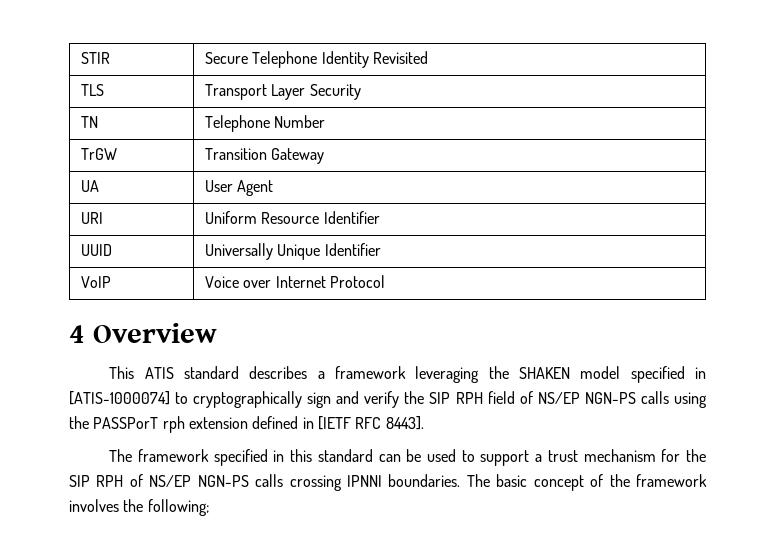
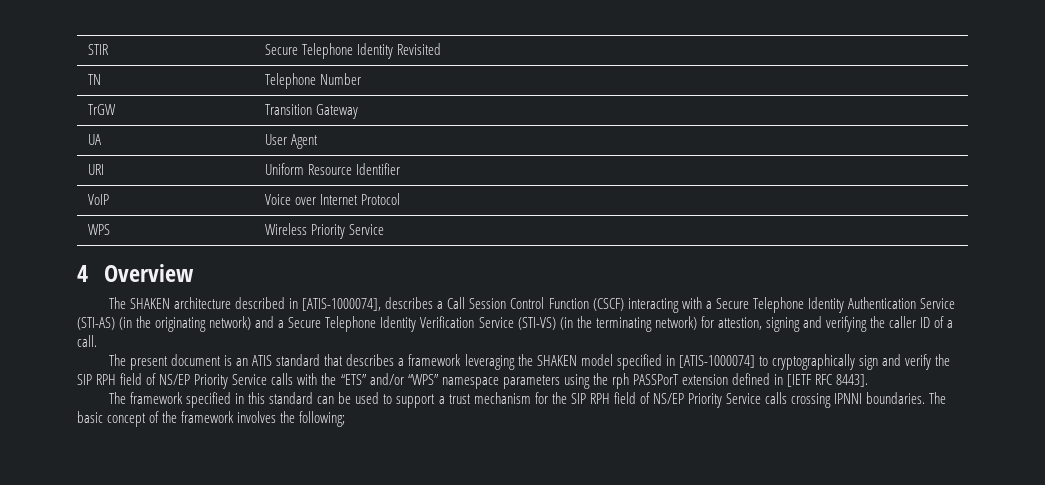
[81,84,105,96] [205,84,361,100] // TLS | Transport Layer Security -> (442, 49) none
[81,244,113,256] [205,243,381,260] // UUID | Universally Unique Identifier -> (401, 169) none
[69,323,217,343] [109,366,135,379] // 4 Overview // This -> [88,224,111,235] [265,223,385,239] [77,264,195,282] [108,297,955,313] [77,316,954,332] [77,335,97,347] [108,354,249,370] // WPS | Wireless Priority Service // 4 Overview // The SHAKEN architecture described in [ATIS-1000074], describes a Call Session Control Function (CSCF) interacting with a Secure Telephone Identity Authentication Service (STI-AS) (in the originating network) and a Secure Telephone Identity Verification Service (STI-VS) (in the terminating network) for attestion, signing and verifying the caller ID of a call. // The present document is an
(239, 372) none -> [324,354,344,366] that
[584,391,707,408] [69,416,185,433] NGN-PS calls using the PASSPorT rph -> [194,373,679,389] Priority Service calls with the “ETS” and/or “WPS” namespace parameters using the rph PASSPorT
[129,474,249,487] of NS/EP NGN-PS -> [613,392,762,408] field of NS/EP Priority Service

